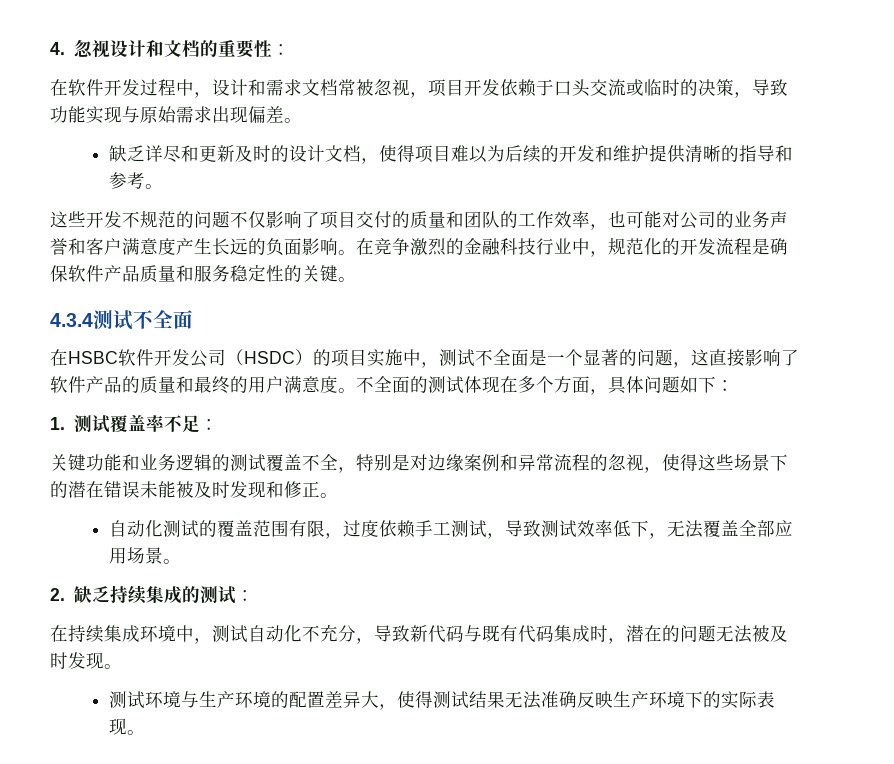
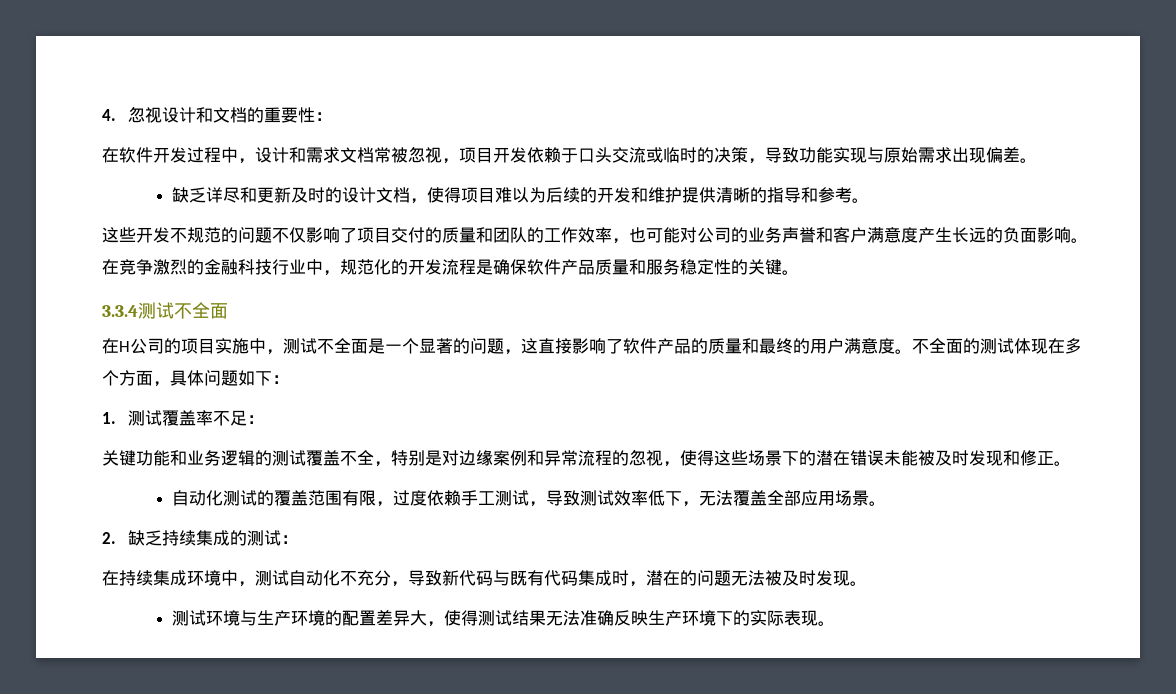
[50,313,93,327] 4.3.4 -> [102,305,138,317] 3.3.4
[68,349,313,367] HSBC软件开发公司（HSDC） -> [119,338,164,354] H公司

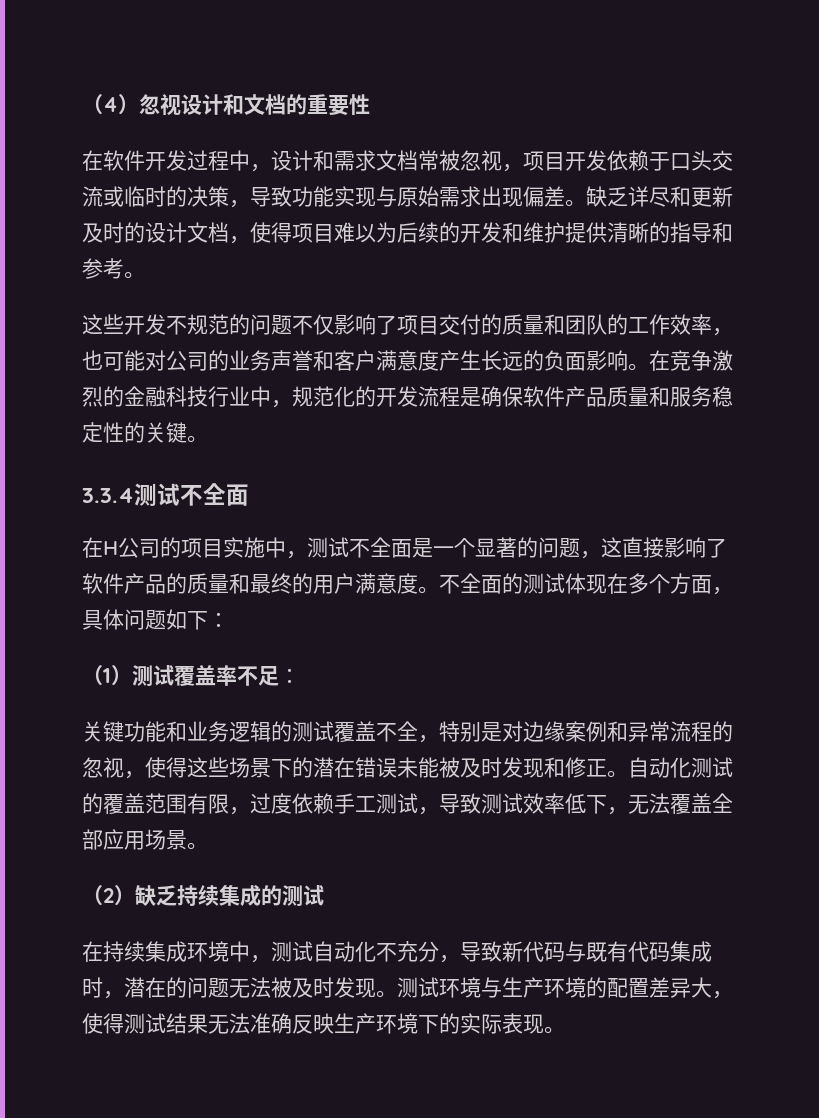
[102,109,116,121] 4. -> [82,94,139,115] （4）
[314,112,332,121] ： -> (370, 104) none
(1037, 160) // -> (586, 203) none
[102,412,116,424] 1. -> [82,665,132,686] （1）
(1071, 463) // -> (628, 774) none
[102,532,116,544] 2. -> [82,885,135,906] （2）
[280,535,298,544] ： -> (324, 895) none
(867, 583) // -> (397, 994) none

